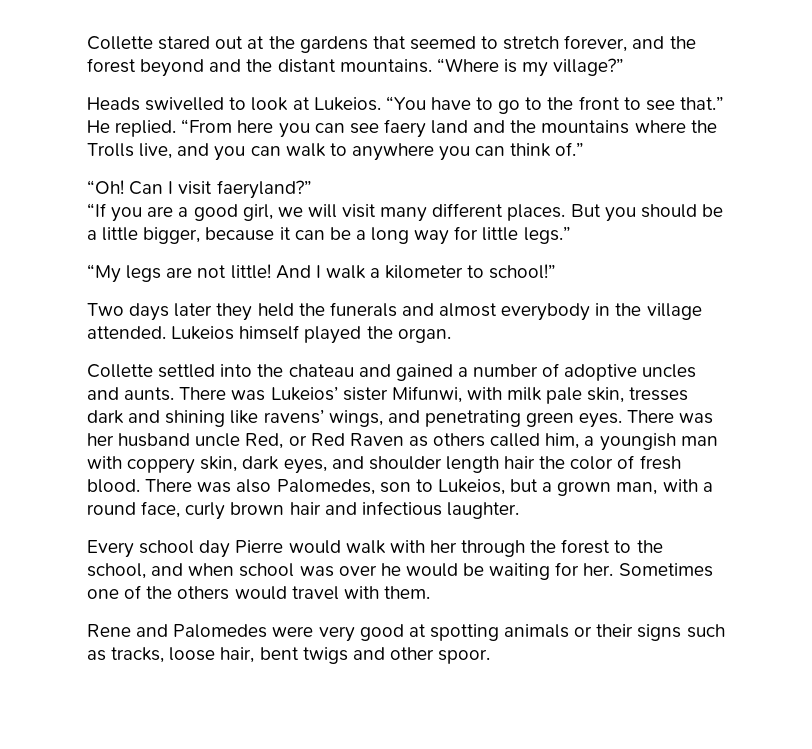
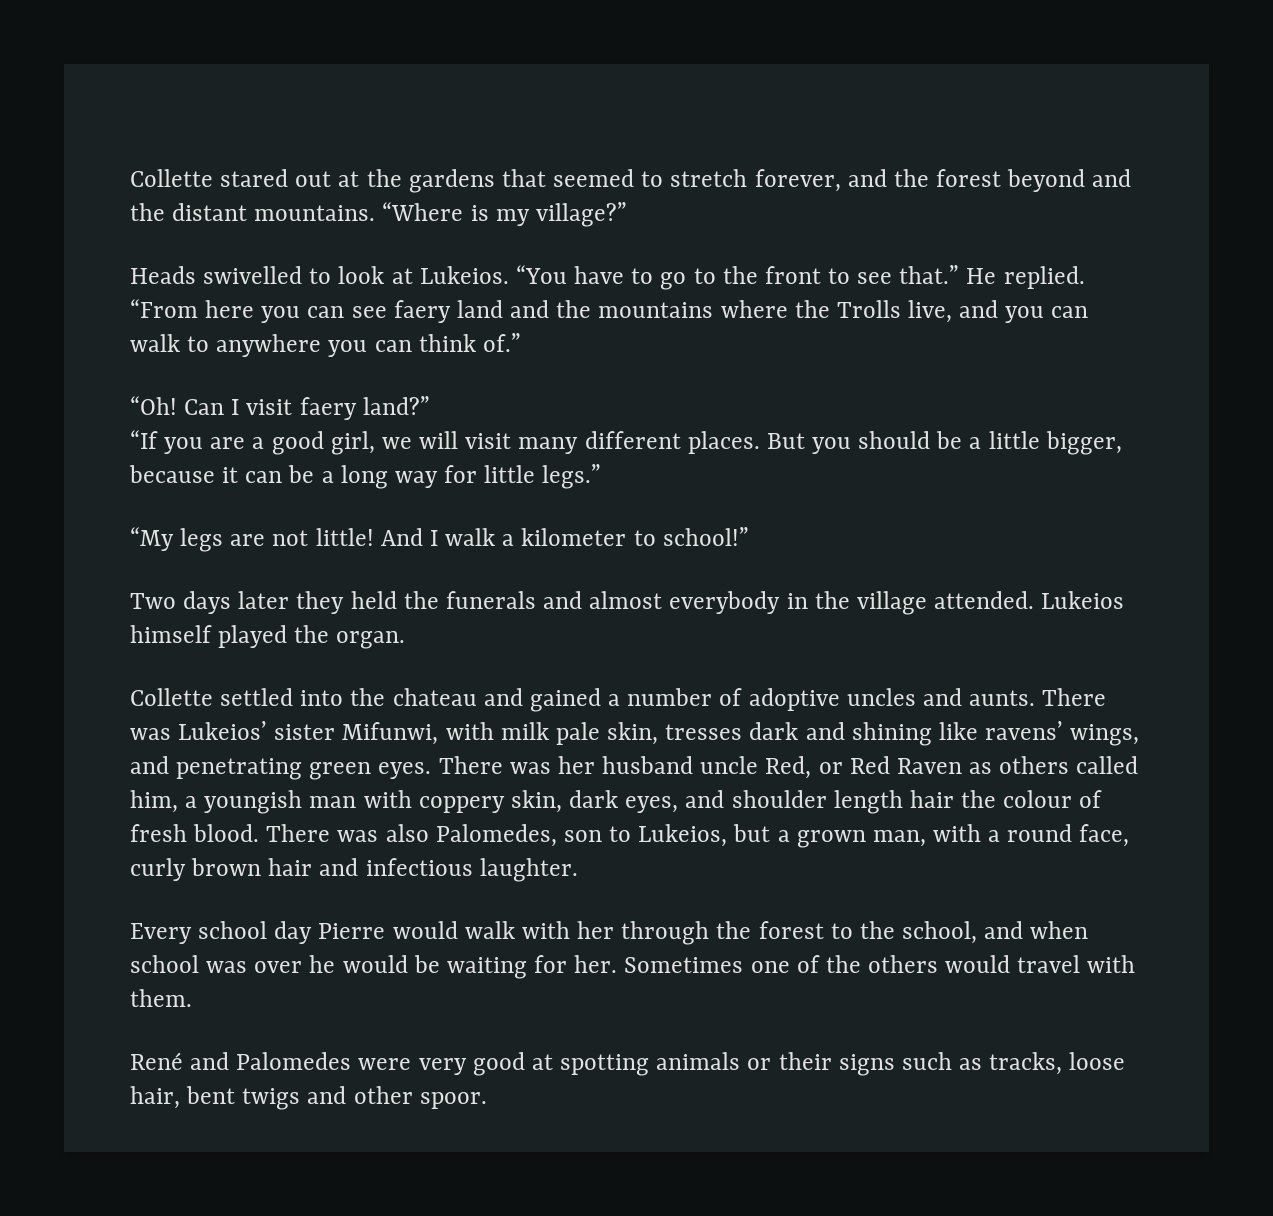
[216,180,312,199] faeryland?” -> [299,396,430,420] faery land?”
[570,456,614,470] color -> [1003,790,1073,808] colour
[87,624,131,637] Rene -> [130,1052,183,1070] René

